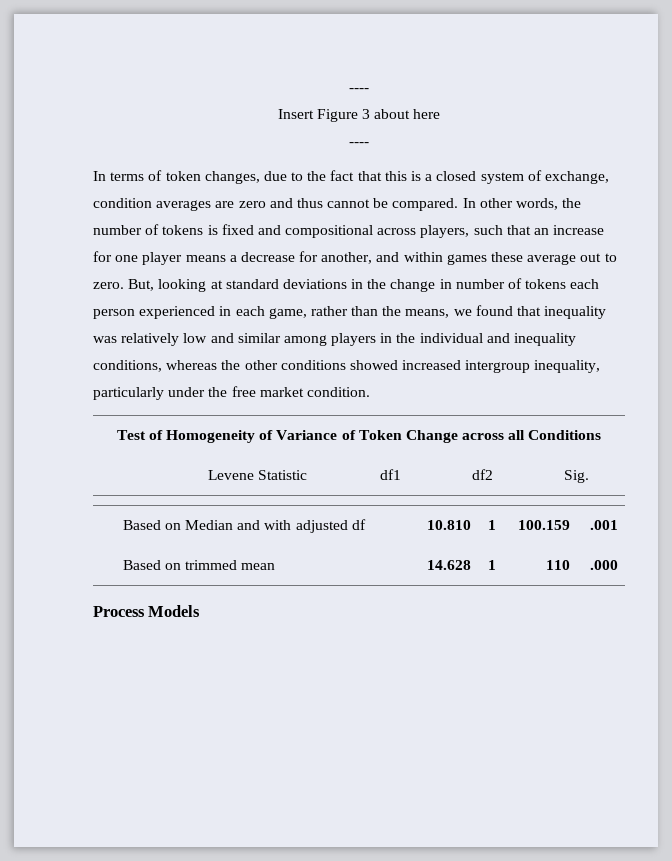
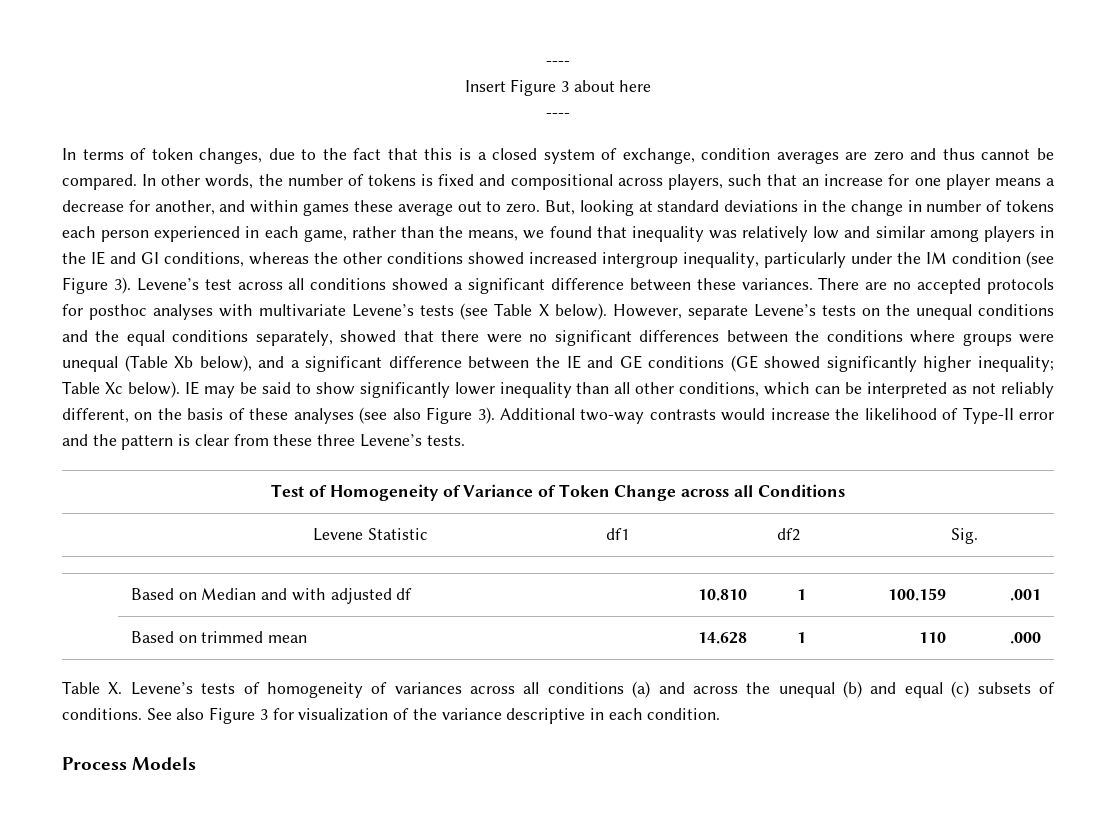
[419,333,577,346] individual and inequality -> [91,251,159,265] IE and GI
[231,386,370,397] free market condition. -> [926,251,1054,268] [62,277,1055,294] [62,303,1054,320] [62,330,1055,346] [62,355,1054,372] [62,381,1055,398] [62,407,1055,424] [62,434,465,450] IM condition (see Figure 3). Levene’s test across all conditions showed a significant difference between these variances. There are no accepted protocols for posthoc analyses with multivariate Levene’s tests (see Table X below). However, separate Levene’s tests on the unequal conditions and the equal conditions separately, showed that there were no significant differences between the conditions where groups were unequal (Table Xb below), and a significant difference between the IE and GE conditions (GE showed significantly higher inequality; Table Xc below). IE may be said to show significantly lower inequality than all other conditions, which can be interpreted as not reliably different, on the basis of these analyses (see also Figure 3). Additional two-way contrasts would increase the likelihood of Type-II error and the pattern is clear from these three Levene’s tests.
(619, 565) none -> [62,681,1056,698] [62,707,721,724] // Table X. Levene’s tests of homogeneity of variances across all conditions (a) and across the unequal (b) and equal (c) subsets of conditions. See also Figure 3 for visualization of the variance descriptive in each condition.

